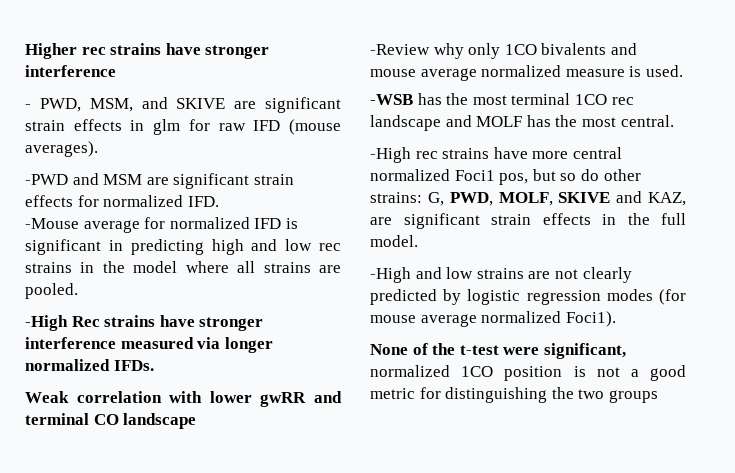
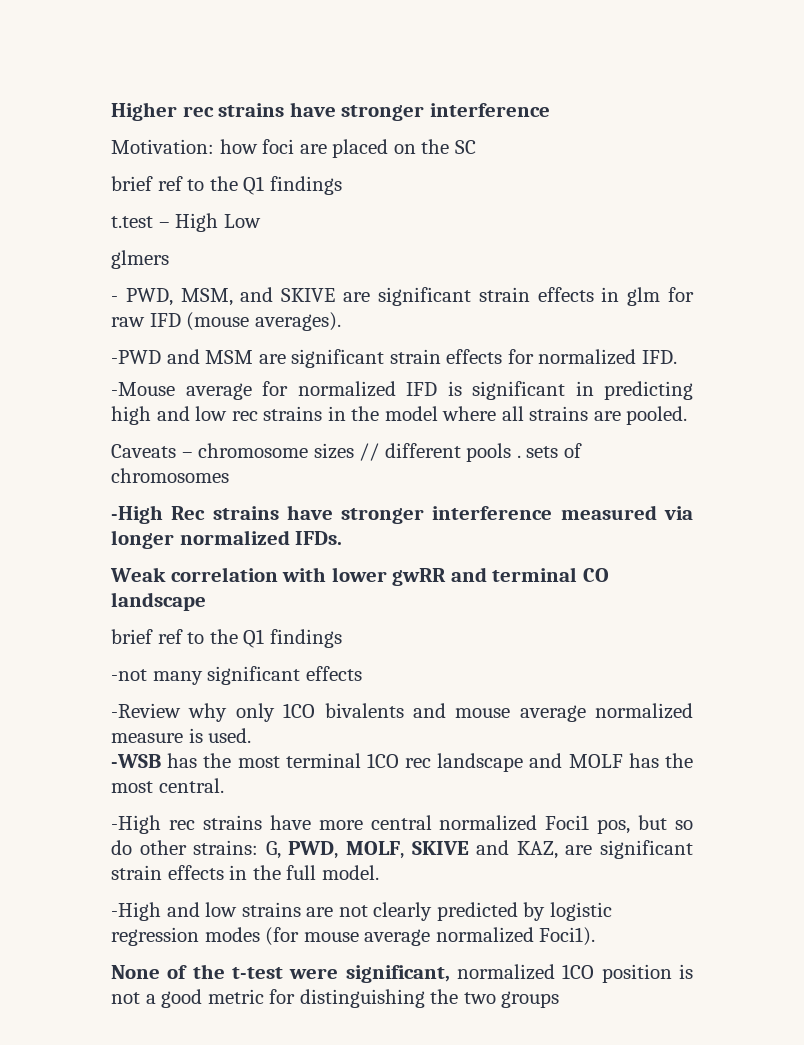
(116, 71) none -> [111,139,476,158] [111,176,342,195] [111,213,261,232] [111,250,169,269] // Motivation: how foci are placed on the SC // brief ref to the Q1 findings // t.test – High Low // glmers
(78, 291) none -> [111,443,582,462] [111,468,229,483] // Caveats – chromosome sizes // different pools . sets of chromosomes
(197, 421) none -> [111,629,342,648] [111,666,362,685] // brief ref to the Q1 findings // -not many significant effects

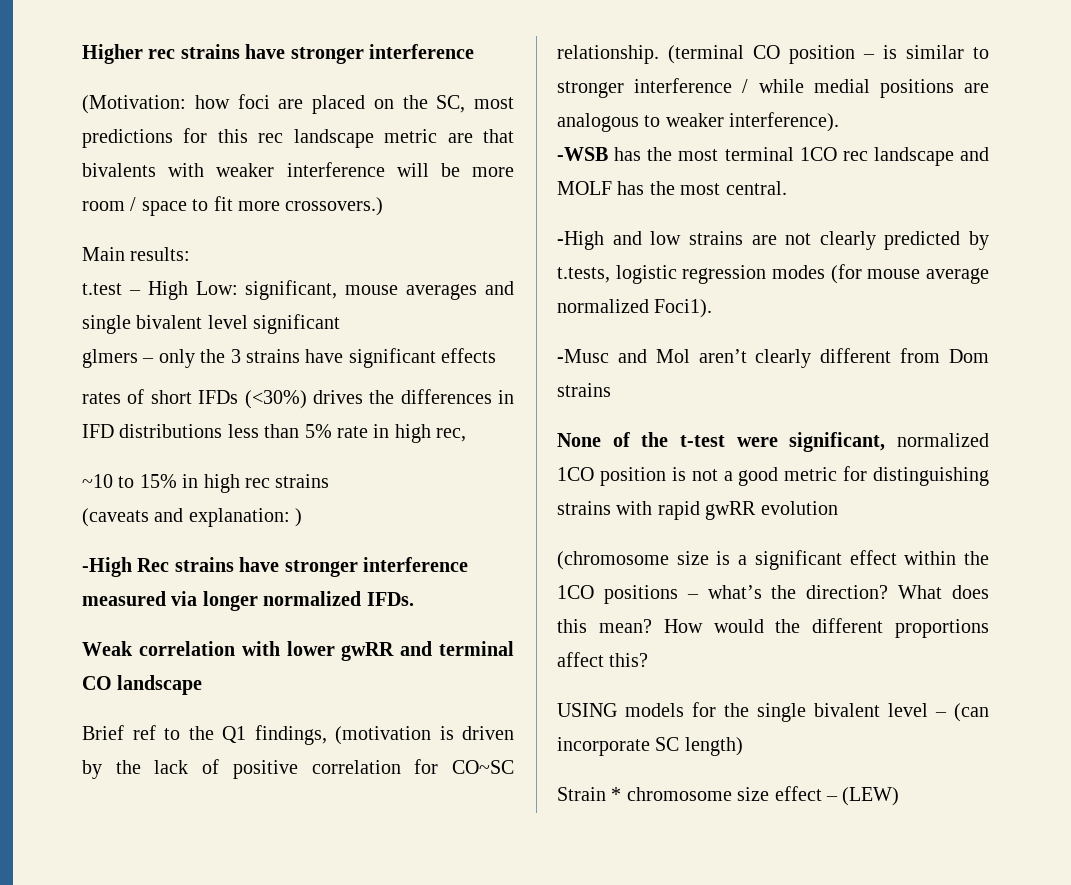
[111,139,214,154] Motivation: -> [82,95,186,114] (Motivation:
[454,140,476,154] [111,176,342,195] [111,213,261,232] [111,250,169,269] [111,287,695,306] [111,312,341,331] [111,349,677,368] [111,381,693,400] [111,406,688,425] [111,443,582,462] [111,468,229,483] SC // brief ref to the Q1 findings // t.test – High Low // glmers // - PWD, MSM, and SKIVE are significant strain effects in glm for raw IFD (mouse averages). // -PWD and MSM are significant strain effects for normalized IFD. // -Mouse average for normalized IFD is significant in predicting high and low rec strains in the model where all strains are pooled. // Caveats – chromosome sizes // different pools . sets of chromosomes -> [436,95,514,113] [82,128,514,148] [82,162,514,177] [82,196,384,216] [82,247,191,261] [82,280,514,300] [82,314,341,334] [82,348,497,368] [82,389,514,409] [82,424,467,443] [82,474,330,493] [82,508,303,527] SC, most predictions for this rec landscape metric are that bivalents with weaker interference will be more room / space to fit more crossovers.) // Main results: // t.test – High Low: significant, mouse averages and single bivalent level significant // glmers – only the 3 strains have significant effects // rates of short IFDs (<30%) drives the differences in IFD distributions less than 5% rate in high rec, // ~10 to 15% in high rec strains // (caveats and explanation: )
[111,629,342,648] [111,666,362,685] [111,703,693,722] [111,728,252,743] brief ref to the Q1 findings // -not many significant effects // -Review why only 1CO bivalents and mouse average normalized measure is used. -> [82,725,514,745] [82,759,514,779] [557,45,989,64] [557,78,989,98] [557,112,840,132] Brief ref to the Q1 findings, (motivation is driven by the lack of positive correlation for CO~SC relationship. (terminal CO position – is similar to stronger interference / while medial positions are analogous to weaker interference).
[111,815,693,834] [111,840,694,859] [111,865,379,880] // -High rec strains have more central normalized Foci1 pos, but so do other strains: G, PWD, MOLF, SKIVE and KAZ, are significant strain effects in the full model. -> (787, 188) none
(546, 911) none -> [557,267,610,283] t.tests,
(596, 936) none -> [557,348,989,368] [557,383,611,397] // -Musc and Mol aren’t clearly different from Dom strains
[430,989,560,1008] the two groups -> [557,501,838,520] [557,550,989,570] [557,585,989,604] [557,618,989,638] [557,652,649,667] [557,702,989,722] [557,737,743,756] [557,786,900,806] strains with rapid gwRR evolution // (chromosome size is a significant effect within the 1CO positions – what’s the direction? What does this mean? How would the different proportions affect this? // USING models for the single bivalent level – (can incorporate SC length) // Strain * chromosome size effect – (LEW)

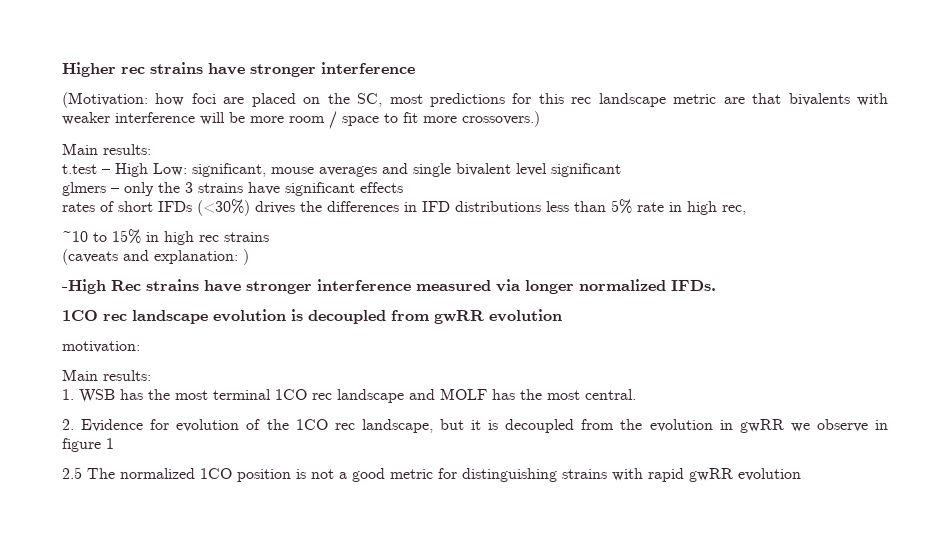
[82,641,514,661] [82,675,203,695] [82,725,514,745] [82,759,514,779] [557,45,989,64] [557,78,989,98] [557,112,840,132] [557,147,608,161] Weak correlation with lower gwRR and terminal CO landscape // Brief ref to the Q1 findings, (motivation is driven by the lack of positive correlation for CO~SC relationship. (terminal CO position – is similar to stronger interference / while medial positions are analogous to weaker interference). // -WSB -> [62,309,562,324] [62,341,140,353] [62,369,151,381] [62,389,115,403] 1CO rec landscape evolution is decoupled from gwRR evolution // motivation: // Main results: // 1. WSB
[557,231,989,250] [557,264,989,284] [557,299,713,318] [557,348,989,368] [557,383,611,397] [557,432,886,452] -High and low strains are not clearly predicted by t.tests, logistic regression modes (for mouse average normalized Foci1). // -Musc and Mol aren’t clearly different from Dom strains // None of the t-test were significant, -> [62,419,889,433] [62,438,114,452] [62,467,115,479] 2. Evidence for evolution of the 1CO rec landscape, but it is decoupled from the evolution in gwRR we observe in figure 1 // 2.5 The
[557,550,989,570] [557,585,989,604] [557,618,989,638] [557,652,649,667] [557,702,989,722] [557,737,743,756] [557,786,900,806] // (chromosome size is a significant effect within the 1CO positions – what’s the direction? What does this mean? How would the different proportions affect this? // USING models for the single bivalent level – (can incorporate SC length) // Strain * chromosome size effect – (LEW) -> (801, 474) none

